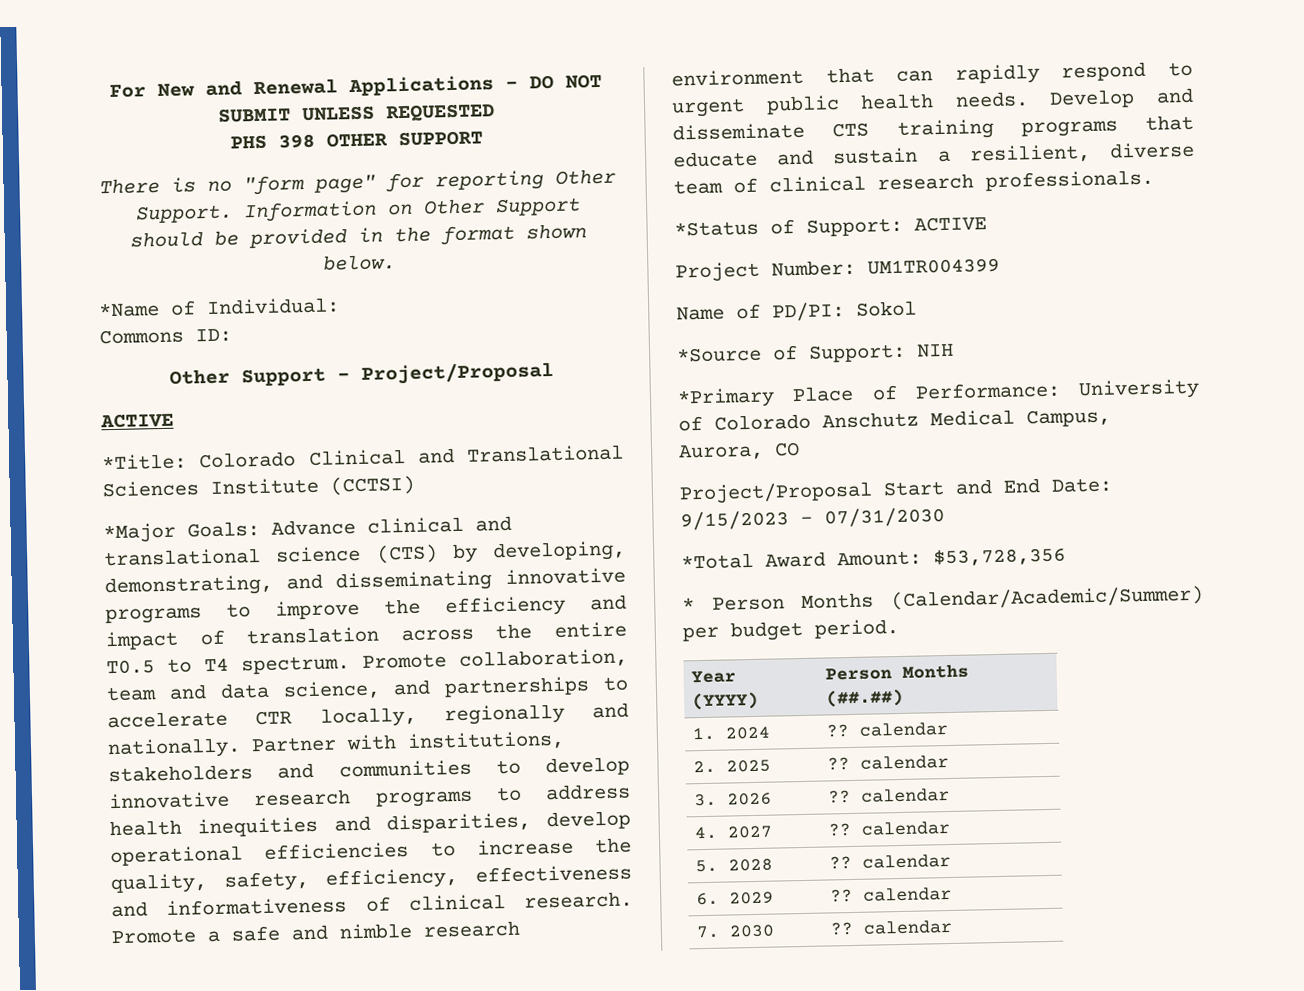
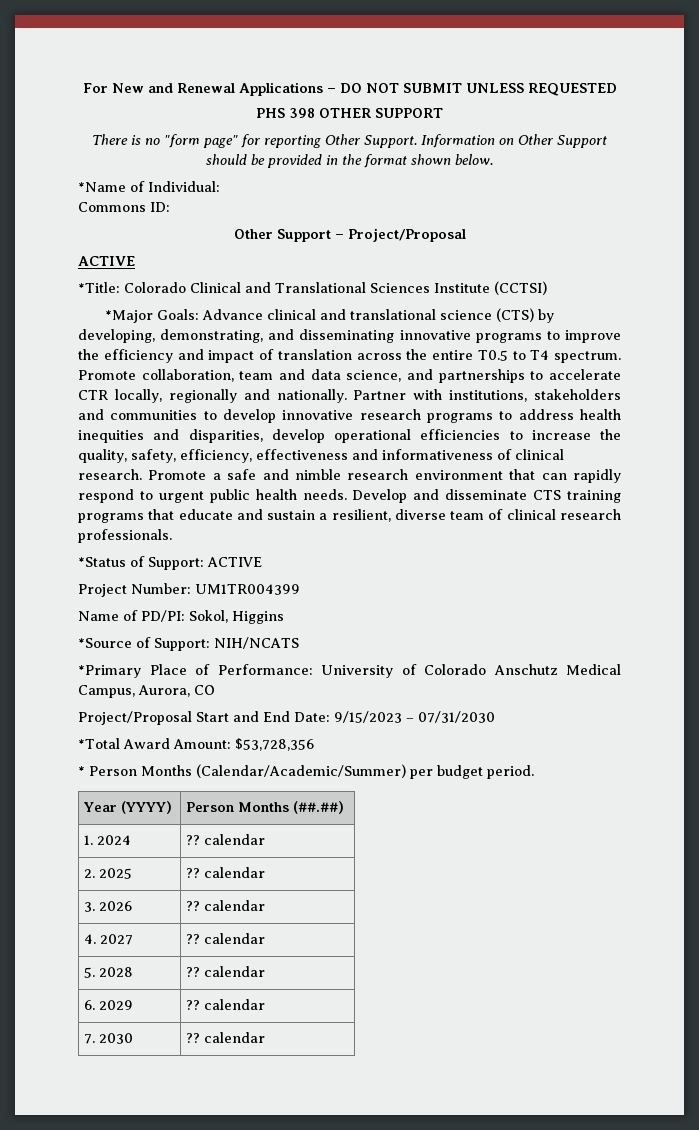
[856,300,917,317] Sokol -> [189,610,284,624] Sokol, Higgins
[916,343,954,358] NIH -> [214,637,299,649] NIH/NCATS

